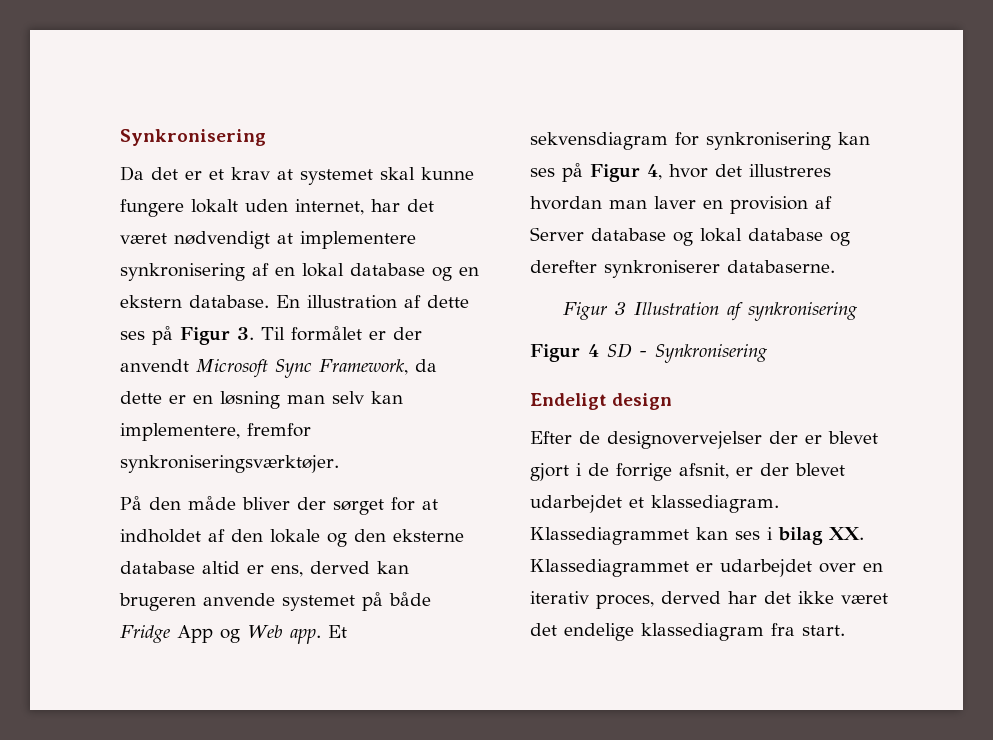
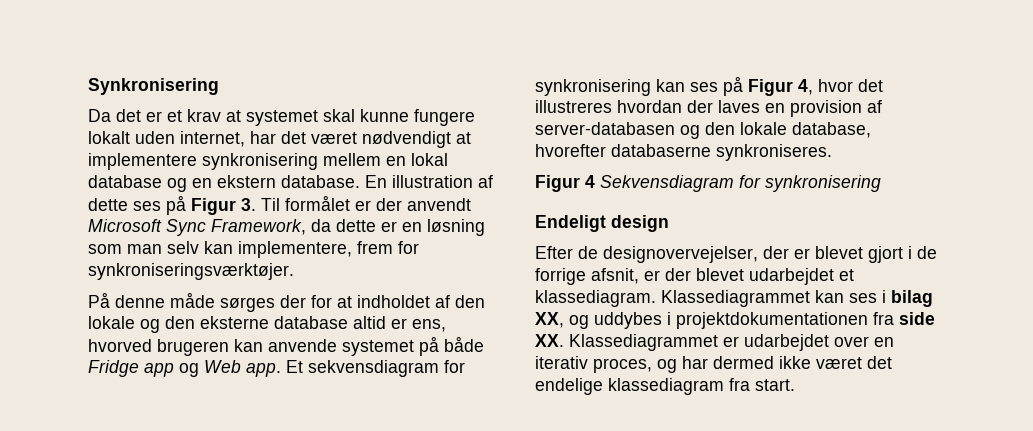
[252,263,269,276] af -> [323,153,381,166] mellem
(280, 400) none -> [88,244,122,254] som
[247,423,311,437] fremfor -> [357,241,419,254] frem for
[149,496,384,515] den måde bliver der sørget -> [115,292,306,312] denne måde sørges der
[310,561,409,574] [119,593,196,611] derved kan brugeren -> [88,339,263,356] hvorved brugeren kan
[177,625,213,643] App -> [144,363,174,377] app
[609,196,696,209] man laver -> [687,100,760,113] der laves
[530,227,850,246] [530,260,835,278] [562,302,858,321] Server database og lokal database og derefter synkroniserer databaserne. // Figur 3 Illustration af synkronisering -> [535,122,871,139] [535,144,832,161] server-databasen og den lokale database, hvorefter databaserne synkroniseres.
[607,343,768,363] SD - Synkronisering -> [600,175,881,192] Sekvensdiagram for synkronisering
[607,431,762,449] designovervejelser -> [603,246,758,263] designovervejelser,
(823, 536) none -> [535,312,935,329] XX, og uddybes i projektdokumentationen fra side
[661,591,791,604] derved har det -> [657,356,774,373] og har dermed

